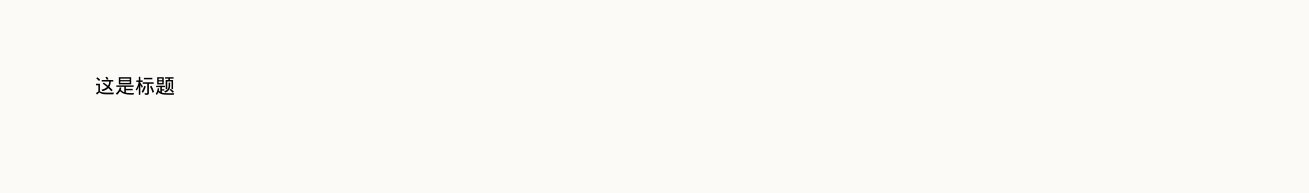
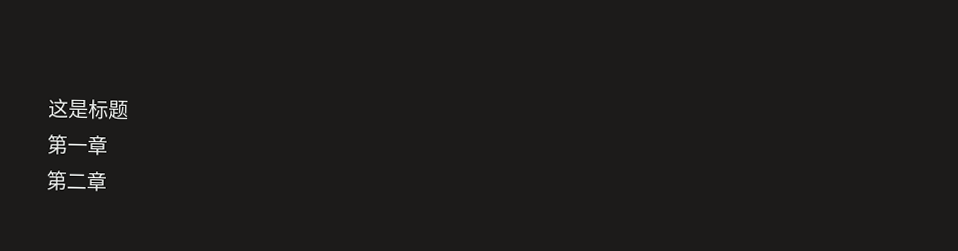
(175, 86) none -> [47,134,108,156] [46,170,107,192] // 第一章 // 第二章

